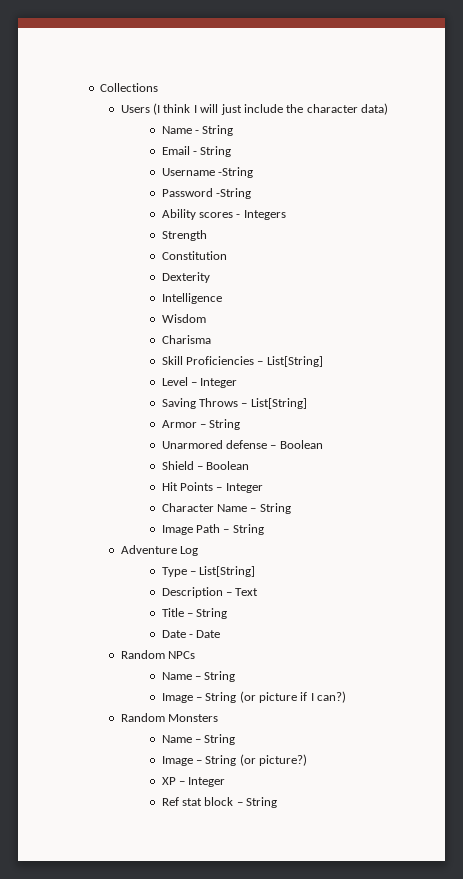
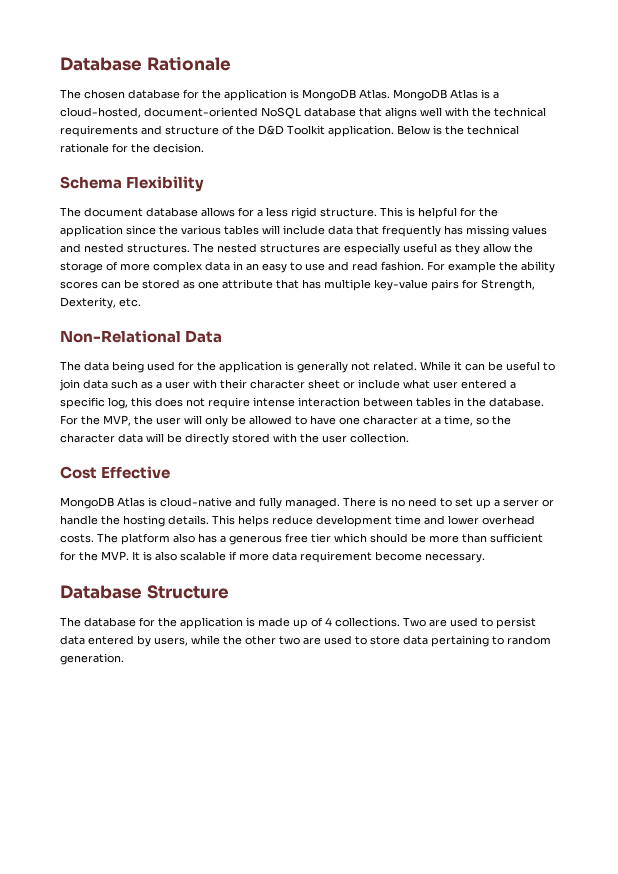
[100,83,159,92] [120,103,388,115] [161,125,234,136] [161,146,232,157] [161,167,253,178] [161,188,251,199] [161,209,286,220] [161,230,207,241] [161,251,227,260] [161,272,210,283] [161,293,222,304] [161,314,206,323] [161,335,211,344] [161,356,323,367] [161,377,238,388] [161,398,307,409] [161,419,241,430] [161,440,323,449] [161,461,250,470] [161,482,263,493] [161,503,291,514] [161,524,264,535] [120,545,198,556] [161,566,256,577] [161,587,259,598] [161,608,228,619] [161,630,221,638] [120,650,195,659] [161,671,236,682] [161,691,347,703] [120,713,218,722] [161,734,236,745] [161,754,307,766] [161,777,226,787] [161,797,277,808] Collections // Users (I think I will just include the character data) // Name - String // Email - String // Username -String // Password -String // Ability scores - Integers // Strength // Constitution // Dexterity // Intelligence // Wisdom // Charisma // Skill Proficiencies – List[String] // Level – Integer // Saving Throws – List[String] // Armor – String // Unarmored defense – Boolean // Shield – Boolean // Hit Points – Integer // Character Name – String // Image Path – String // Adventure Log // Type – List[String] // Description – Text // Title – String // Date - Date // Random NPCs // Name – String // Image – String (or picture if I can?) // Random Monsters // Name – String // Image – String (or picture?) // XP – Integer // Ref stat block – String -> [60,56,231,71] [60,89,499,101] [60,107,546,119] [60,125,519,137] [60,143,204,153] [60,176,205,192] [60,207,498,219] [60,225,547,237] [60,243,533,255] [60,261,555,273] [60,279,535,291] [60,297,141,309] [60,330,223,343] [60,361,555,373] [59,379,516,391] [60,397,544,409] [60,415,511,427] [60,433,409,445] [60,466,171,479] [60,497,554,509] [60,515,535,527] [60,533,543,545] [60,551,485,563] [60,585,229,599] [60,617,536,629] [60,635,551,647] [60,653,124,665] Database Rationale // The chosen database for the application is MongoDB Atlas. MongoDB Atlas is a cloud-hosted, document-oriented NoSQL database that aligns well with the technical requirements and structure of the D&D Toolkit application. Below is the technical rationale for the decision. // Schema Flexibility // The document database allows for a less rigid structure. This is helpful for the application since the various tables will include data that frequently has missing values and nested structures. The nested structures are especially useful as they allow the storage of more complex data in an easy to use and read fashion. For example the ability scores can be stored as one attribute that has multiple key-value pairs for Strength, Dexterity, etc. // Non-Relational Data // The data being used for the application is generally not related. While it can be useful to join data such as a user with their character sheet or include what user entered a specific log, this does not require intense interaction between tables in the database. For the MVP, the user will only be allowed to have one character at a time, so the character data will be directly stored with the user collection. // Cost Effective // MongoDB Atlas is cloud-native and fully managed. There is no need to set up a server or handle the hosting details. This helps reduce development time and lower overhead costs. The platform also has a generous free tier which should be more than sufficient for the MVP. It is also scalable if more data requirement become necessary. // Database Structure // The database for the application is made up of 4 collections. Two are used to persist data entered by users, while the other two are used to store data pertaining to random generation.

